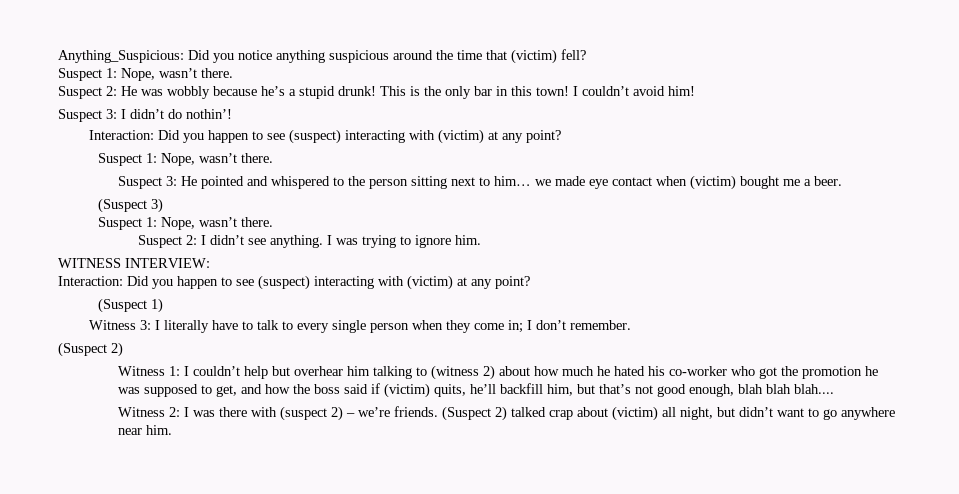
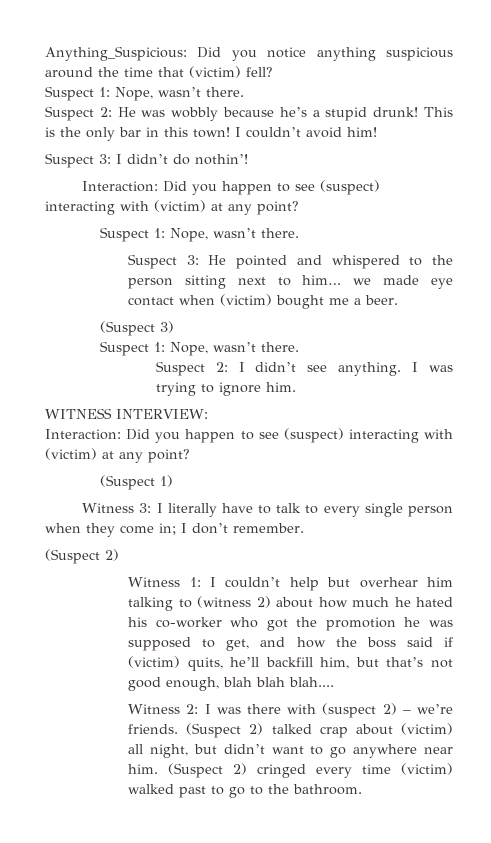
(173, 430) none -> [168,763,454,778] [128,784,363,798] (Suspect 2) cringed every time (victim) walked past to go to the bathroom.

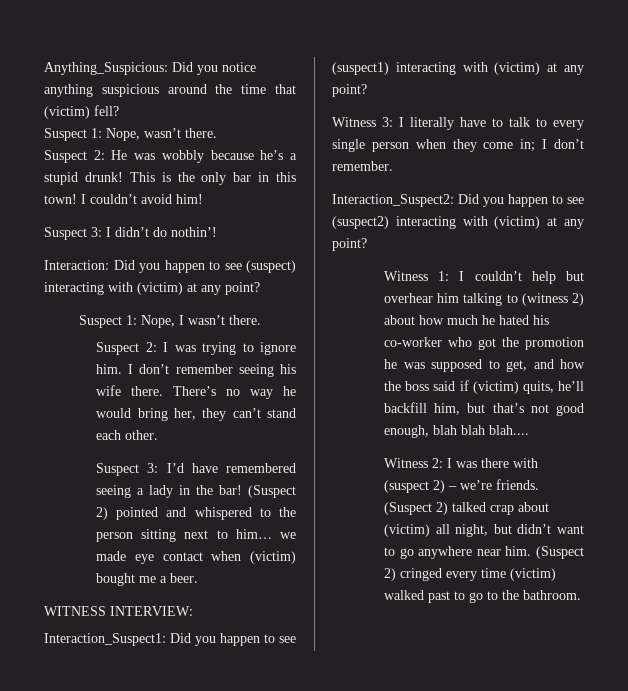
[213,228,300,238] [128,254,227,269] wasn’t there. // Suspect 3: He -> [178,315,261,325] [96,342,296,355] [96,364,296,377] [96,385,296,399] [96,408,296,421] [96,430,159,440] [96,463,296,476] [96,485,296,498] [96,507,109,520] I wasn’t there. // Suspect 2: I was trying to ignore him. I don’t remember seeing his wife there. There’s no way he would bring her, they can’t stand each other. // Suspect 3: I’d have remembered seeing a lady in the bar! (Suspect 2)
[100,321,175,336] [100,341,300,356] [155,361,453,376] [155,382,296,396] // (Suspect 3) // Suspect 1: Nope, wasn’t there. // Suspect 2: I didn’t see anything. I was trying to ignore him. -> (199, 578) none
[45,428,453,443] [45,448,190,463] [100,475,174,490] Interaction: Did you happen to see (suspect) interacting with (victim) at any point? // (Suspect 1) -> [44,633,296,646] [332,62,584,75] [332,84,367,97] Interaction_Suspect1: Did you happen to see (suspect1) interacting with (victim) at any point?
[45,549,119,564] (Suspect 2) -> [332,194,584,207] [332,216,584,229] [332,238,367,251] Interaction_Suspect2: Did you happen to see (suspect2) interacting with (victim) at any point?

